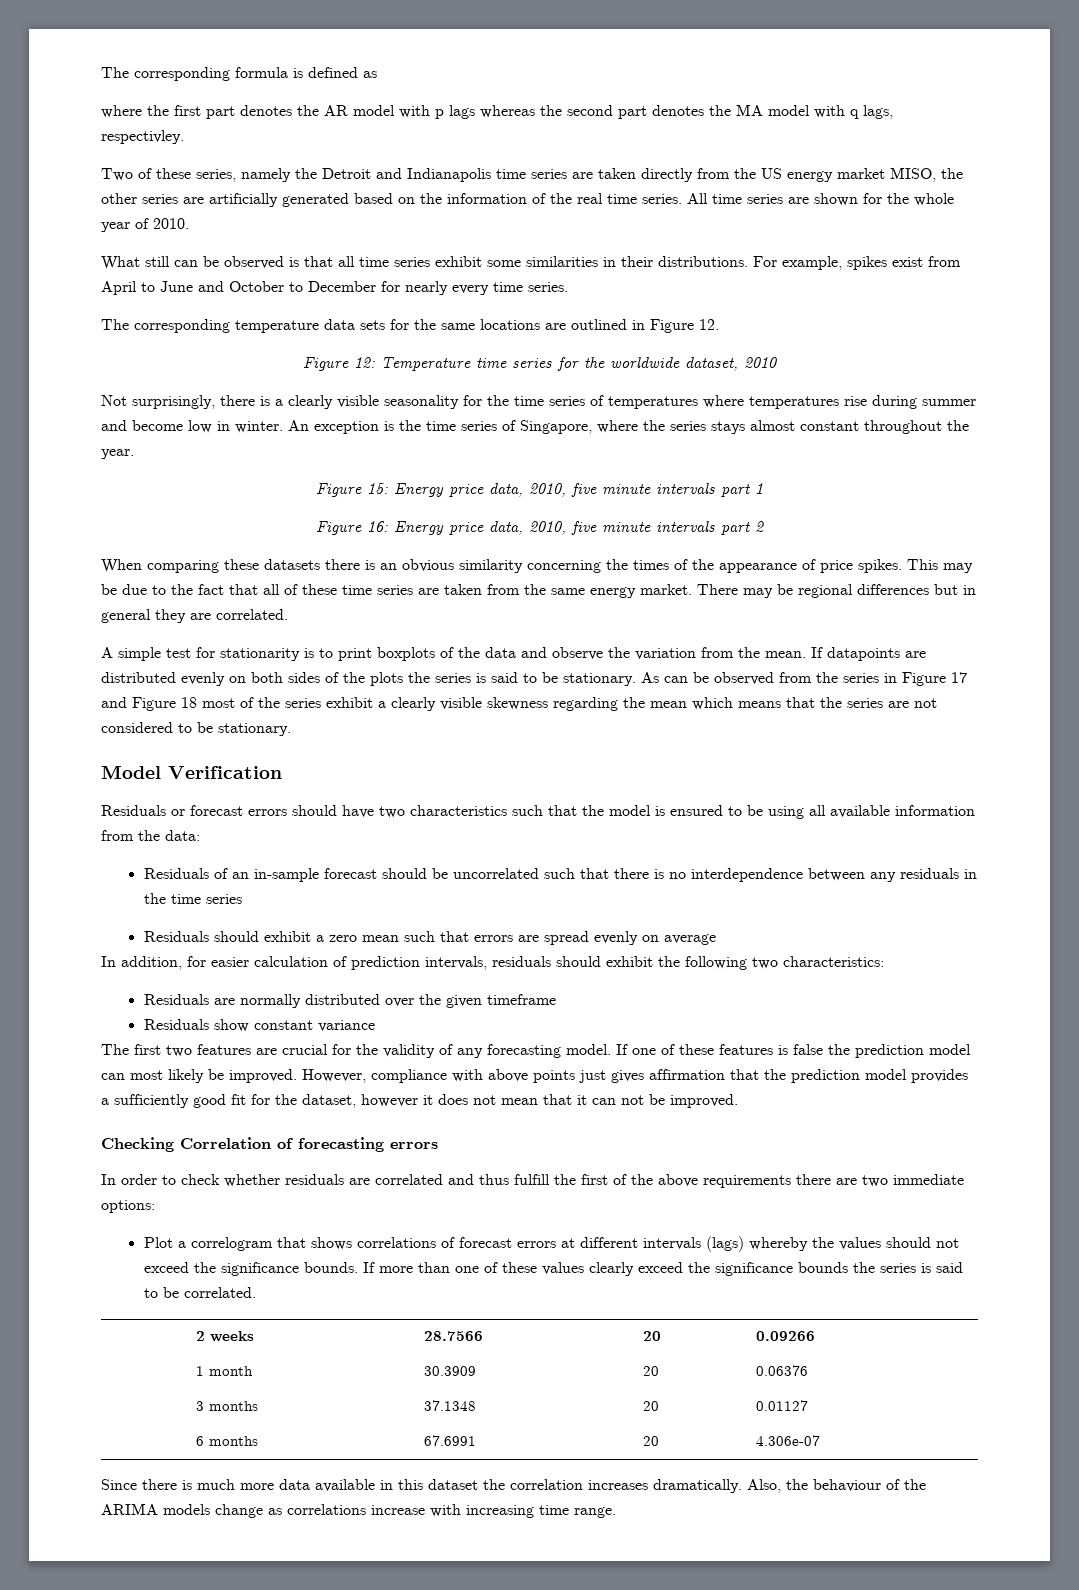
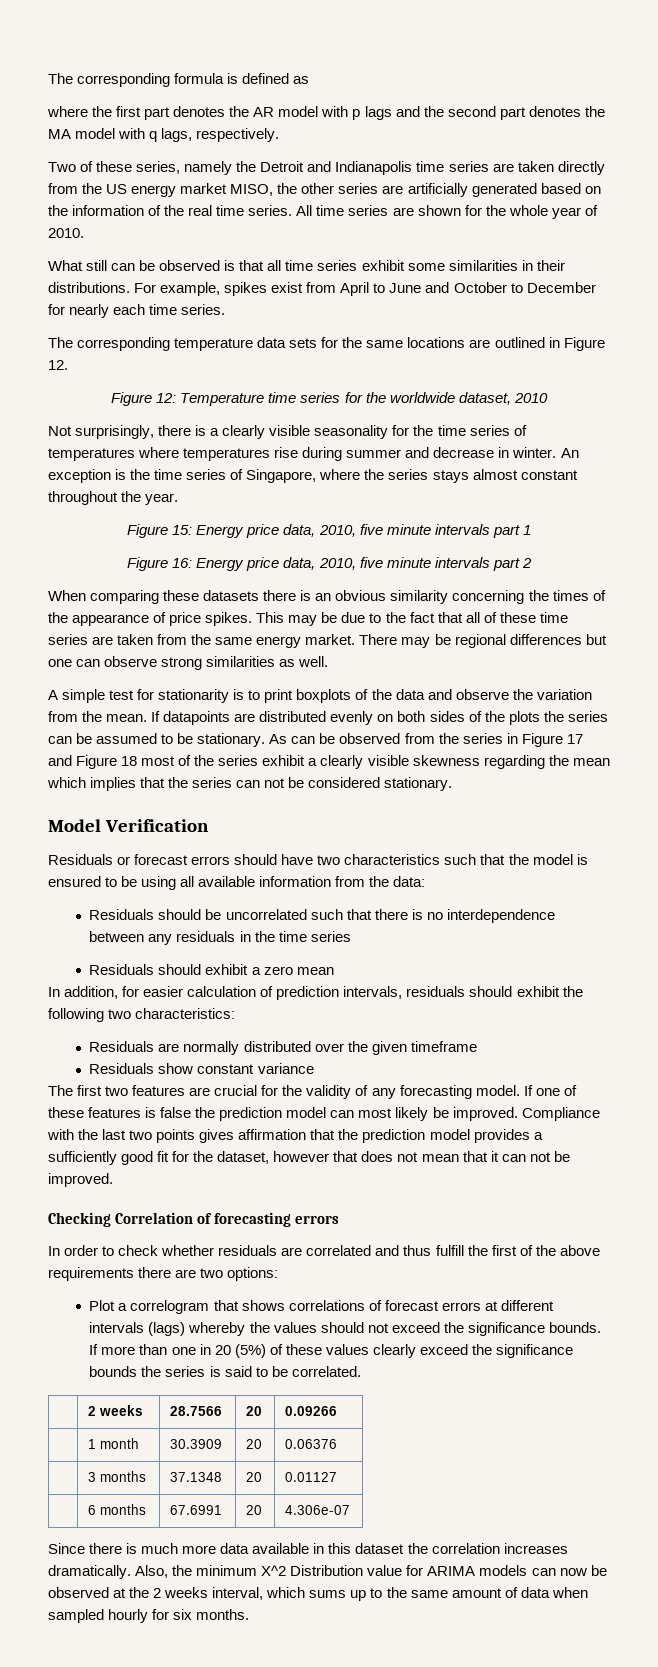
[480,105,535,118] whereas -> [395,106,420,117] and
[101,130,184,144] respectivley. -> [196,128,280,142] respectively.
[452,285,489,295] every -> [113,304,146,315] each
[132,420,212,433] become low -> [433,447,495,458] decrease
[963,585,976,595] [101,609,288,623] in general they are correlated. -> [48,656,329,670] one can observe strong similarities as well.
[476,672,518,683] is said -> [48,733,158,744] can be assumed
[738,701,781,708] means -> [90,777,137,791] implies
[888,698,937,708] [101,722,213,733] are not considered to be -> [236,777,381,788] can not be considered
[213,868,377,882] of an in-sample forecast -> (155, 914) none
[403,931,716,945] such that errors are spread evenly on average -> (334, 971) none
[302,1069,606,1083] However, compliance with above points just -> [521,1107,600,1121] [47,1129,196,1143] Compliance with the last two points
[423,1095,433,1105] it -> [333,1151,359,1162] that
[893,1174,964,1185] immediate -> (224, 1273) none
(479, 1269) none -> [199,1344,266,1358] in 20 (5%)
[813,1479,926,1492] [101,1503,616,1518] behaviour of the ARIMA models change as correlations increase with increasing time range. -> [196,1565,607,1576] [48,1587,588,1601] [48,1609,250,1623] minimum X^2 Distribution value for ARIMA models can now be observed at the 2 weeks interval, which sums up to the same amount of data when sampled hourly for six months.

